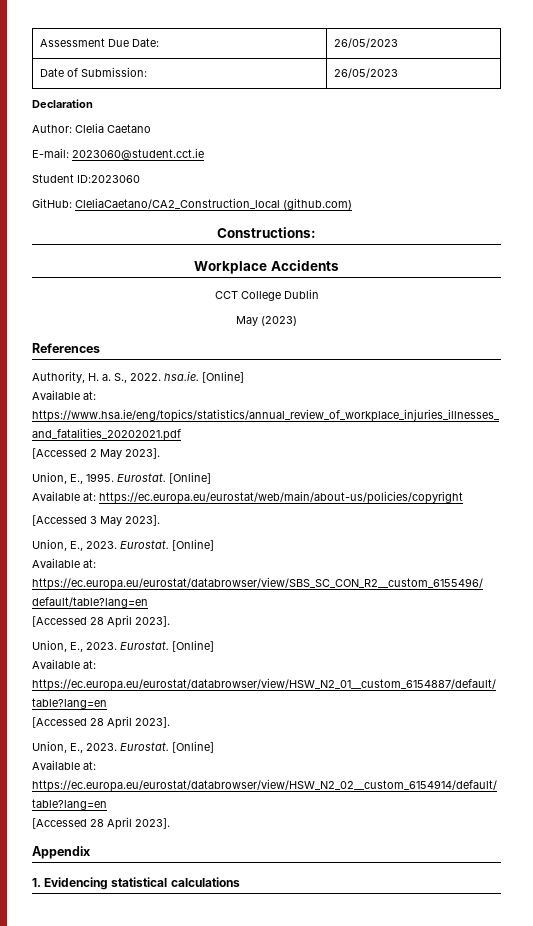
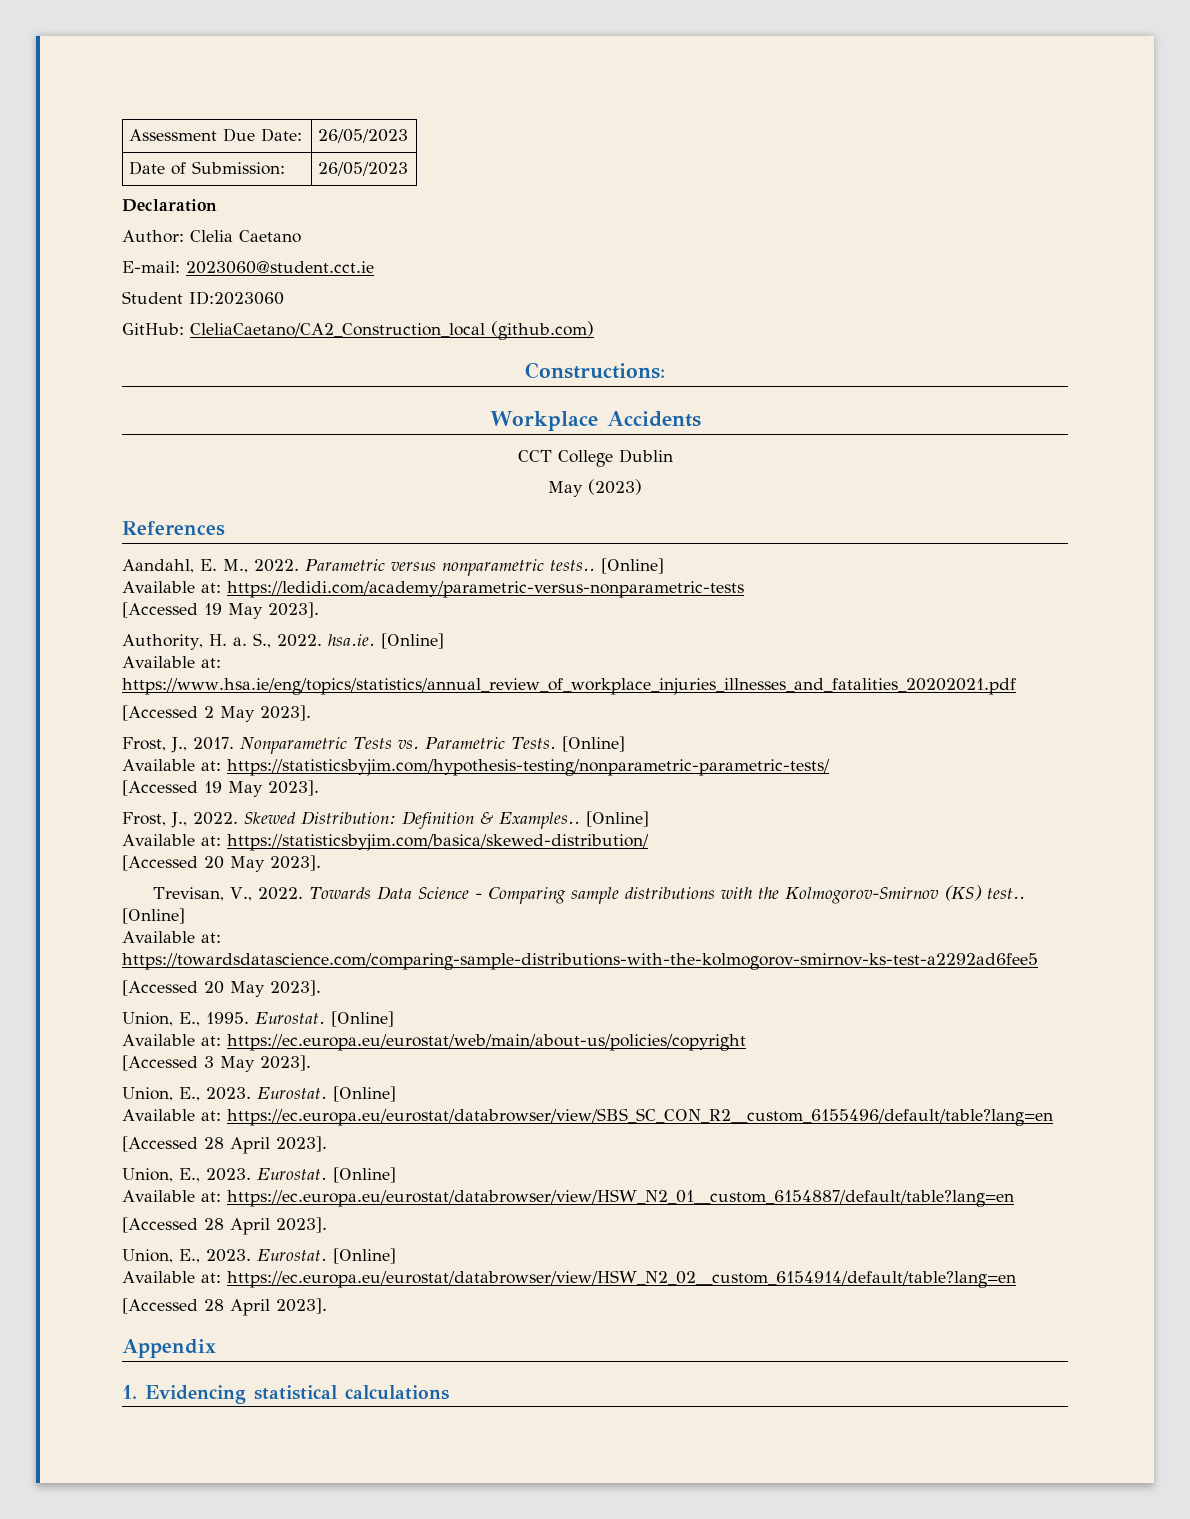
(100, 348) none -> [122,558,664,576] [122,581,744,598] [122,602,319,619] // Aandahl, E. M., 2022. Parametric versus nonparametric tests.. [Online] // Available at: https://ledidi.com/academy/parametric-versus-nonparametric-tests // [Accessed 19 May 2023].
(160, 453) none -> [122,736,625,754] [122,759,830,776] [122,780,319,797] [122,811,649,829] [122,834,649,851] [122,855,321,872] [152,885,1025,904] [122,908,185,924] [122,931,221,943] [122,953,1038,970] [122,980,321,997] // Frost, J., 2017. Nonparametric Tests vs. Parametric Tests. [Online] // Available at: https://statisticsbyjim.com/hypothesis-testing/nonparametric-parametric-tests/ // [Accessed 19 May 2023]. // Frost, J., 2022. Skewed Distribution: Definition & Examples.. [Online] // Available at: https://statisticsbyjim.com/basica/skewed-distribution/ // [Accessed 20 May 2023]. // Trevisan, V., 2022. Towards Data Science - Comparing sample distributions with the Kolmogorov-Smirnov (KS) test.. [Online] // Available at: https://towardsdatascience.com/comparing-sample-distributions-with-the-kolmogorov-smirnov-ks-test-a2292ad6fee5 // [Accessed 20 May 2023].

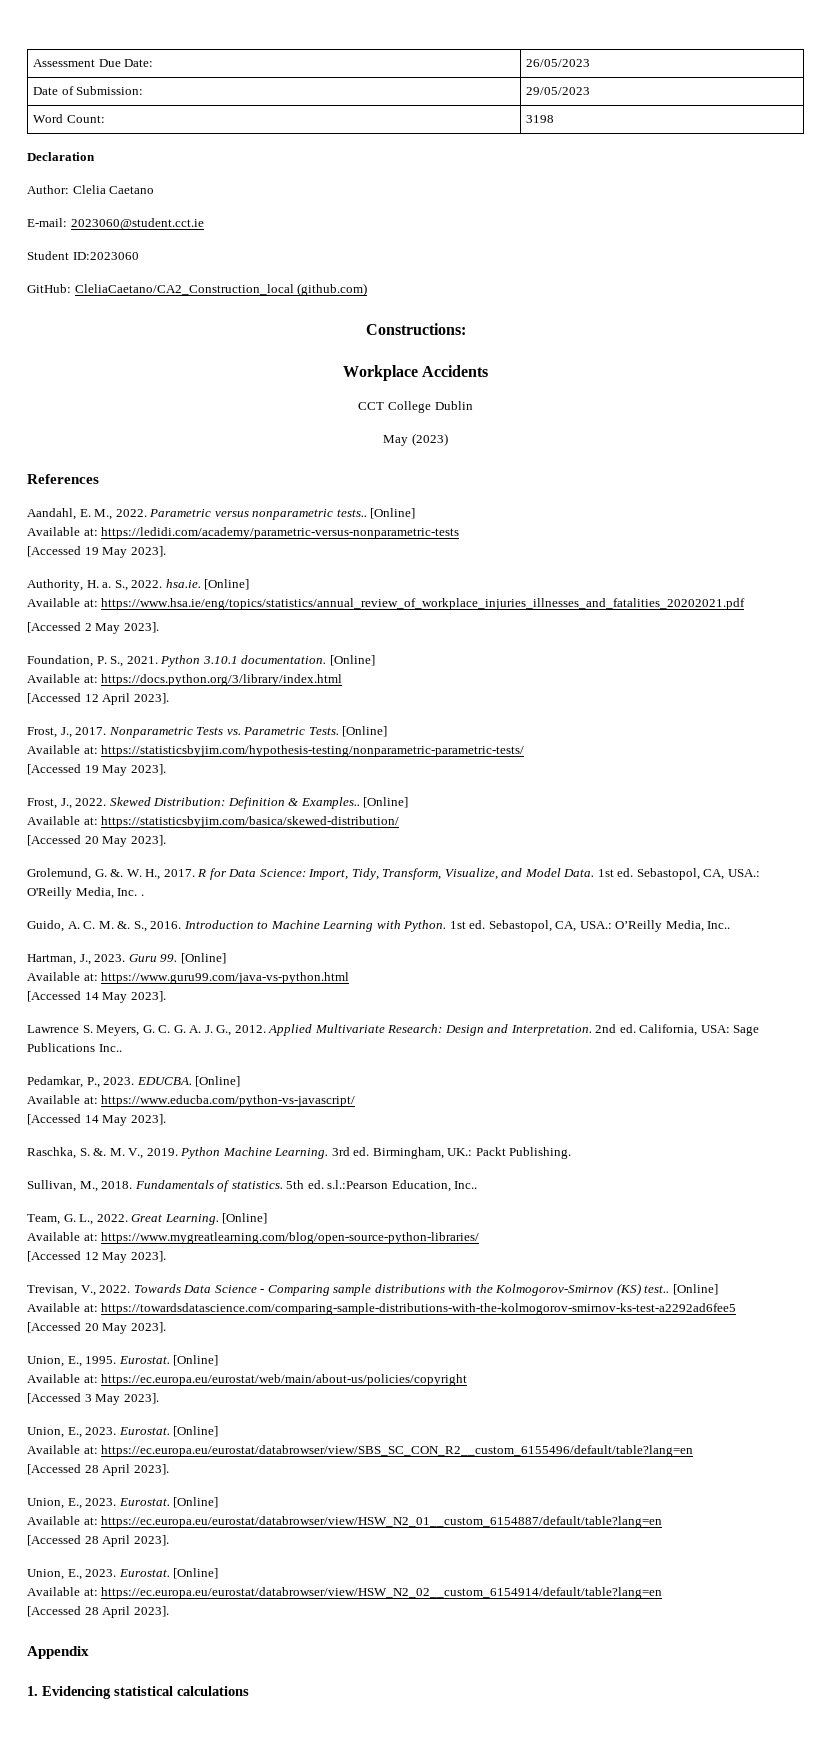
[318,162,409,176] 26/05/2023 -> [526,87,591,95] [33,114,105,123] [526,115,555,123] 29/05/2023 // Word Count: | 3198
(311, 713) none -> [27,655,375,667] [27,674,343,686] [27,693,169,705] // Foundation, P. S., 2021. Python 3.10.1 documentation. [Online] // Available at: https://docs.python.org/3/library/index.html // [Accessed 12 April 2023].
(321, 863) none -> [27,868,760,880] [27,887,144,899] [27,920,731,932] [27,953,226,965] [27,972,350,984] [27,991,166,1003] [27,1024,760,1036] [27,1043,122,1052] [27,1076,241,1088] [27,1095,356,1107] [27,1114,166,1126] [27,1147,572,1159] [27,1180,478,1192] [27,1213,268,1225] [27,1232,480,1244] [27,1251,166,1263] // Grolemund, G. &. W. H., 2017. R for Data Science: Import, Tidy, Transform, Visualize, and Model Data. 1st ed. Sebastopol, CA, USA.: O'Reilly Media, Inc. . // Guido, A. C. M. &. S., 2016. Introduction to Machine Learning with Python. 1st ed. Sebastopol, CA, USA.: O’Reilly Media, Inc.. // Hartman, J., 2023. Guru 99. [Online] // Available at: https://www.guru99.com/java-vs-python.html // [Accessed 14 May 2023]. // Lawrence S. Meyers, G. C. G. A. J. G., 2012. Applied Multivariate Research: Design and Interpretation. 2nd ed. California, USA: Sage Publications Inc.. // Pedamkar, P., 2023. EDUCBA. [Online] // Available at: https://www.educba.com/python-vs-javascript/ // [Accessed 14 May 2023]. // Raschka, S. &. M. V., 2019. Python Machine Learning. 3rd ed. Birmingham, UK.: Packt Publishing. // Sullivan, M., 2018. Fundamentals of statistics. 5th ed. s.l.:Pearson Education, Inc.. // Team, G. L., 2022. Great Learning. [Online] // Available at: https://www.mygreatlearning.com/blog/open-source-python-libraries/ // [Accessed 12 May 2023].

